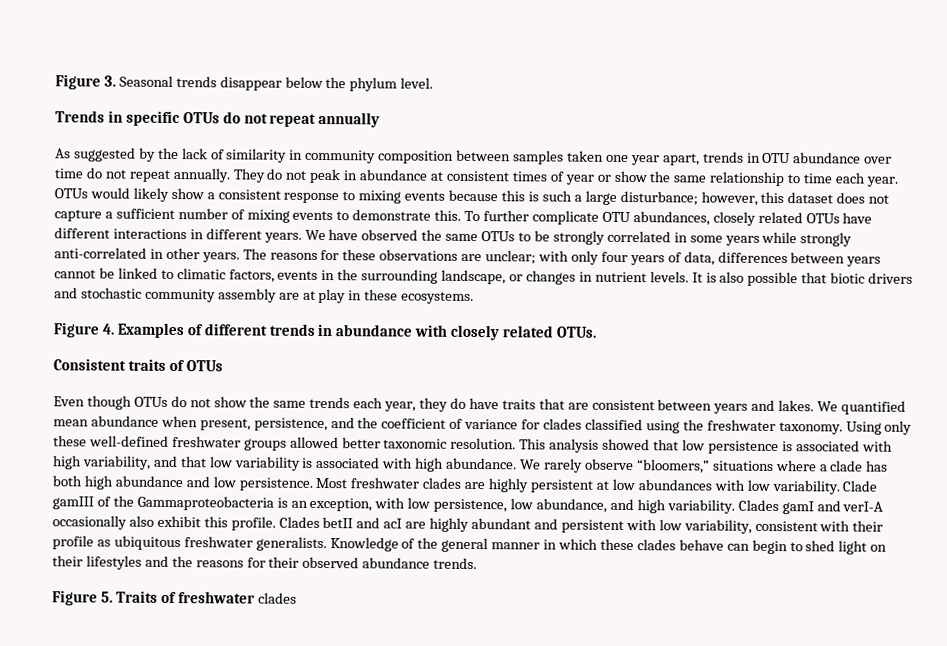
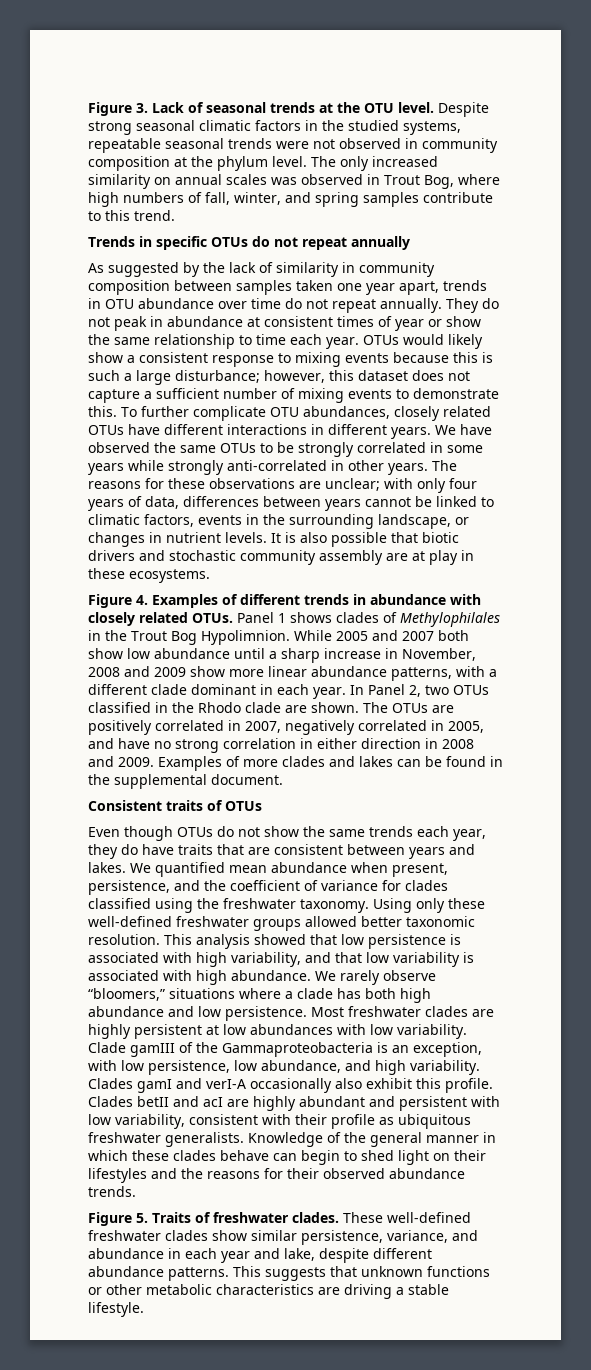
[118,75,434,92] Seasonal trends disappear below the phylum level. -> [152,102,489,117] [88,120,461,135] [88,138,498,153] [88,156,438,171] [88,174,500,189] [88,192,493,207] [88,210,175,221] Lack of seasonal trends at the OTU level. Despite strong seasonal climatic factors in the studied systems, repeatable seasonal trends were not observed in community composition at the phylum level. The only increased similarity on annual scales was observed in Trout Bog, where high numbers of fall, winter, and spring samples contribute to this trend.
(597, 332) none -> [237,612,500,627] [88,630,469,645] [88,648,476,663] [88,666,497,681] [88,684,489,699] [88,702,454,713] [88,720,484,735] [88,738,474,753] [88,756,503,771] [88,774,283,789] Panel 1 shows clades of Methylophilales in the Trout Bog Hypolimnion. While 2005 and 2007 both show low abundance until a sharp increase in November, 2008 and 2009 show more linear abundance patterns, with a different clade dominant in each year. In Panel 2, two OTUs classified in the Rhodo clade are shown. The OTUs are positively correlated in 2007, negatively correlated in 2005, and have no strong correlation in either direction in 2008 and 2009. Examples of more clades and lakes can be found in the supplemental document.
[257,592,297,604] clades -> [292,1212,471,1223] [88,1230,478,1245] [88,1248,432,1263] [88,1266,490,1281] [88,1284,449,1299] [88,1302,144,1317] clades. These well-defined freshwater clades show similar persistence, variance, and abundance in each year and lake, despite different abundance patterns. This suggests that unknown functions or other metabolic characteristics are driving a stable lifestyle.

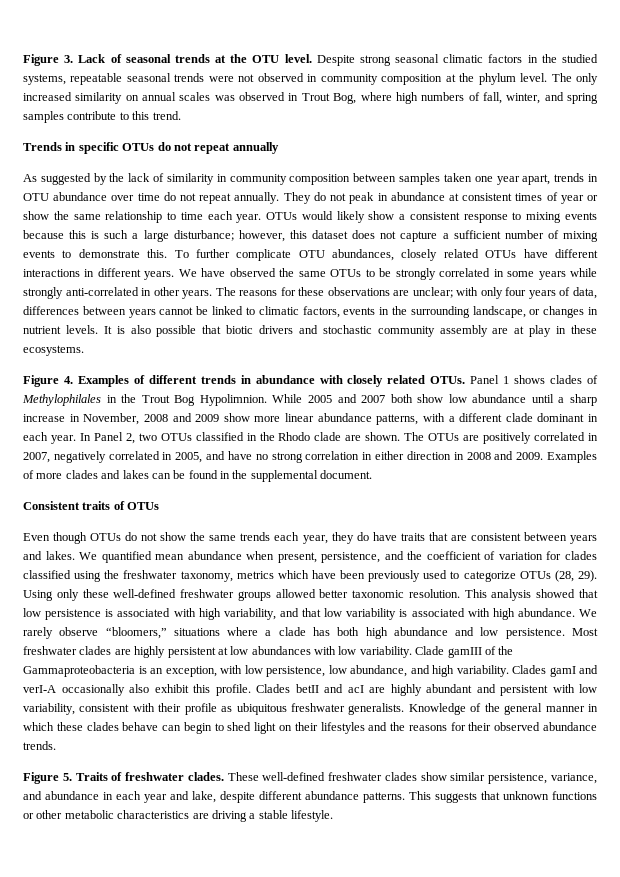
[321,880,378,891] variance -> [498,552,543,560] variation
[300,899,369,913] taxonomy. -> [180,570,597,582] taxonomy, metrics which have been previously used to categorize OTUs (28, 29).

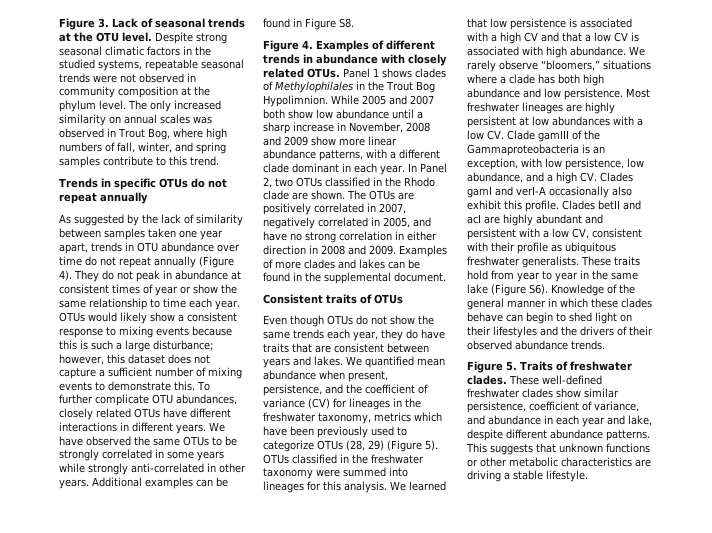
[216,174,351,185] in community composition -> (243, 220) none
[234,192,280,204] annually. -> [154,256,234,268] [59,270,72,281] annually (Figure 4).
[215,287,597,299] [23,306,598,318] [23,325,597,337] [23,345,84,356] The reasons for these observations are unclear; with only four years of data, differences between years cannot be linked to climatic factors, events in the surrounding landscape, or changes in nutrient levels. It is also possible that biotic drivers and stochastic community assembly are at play in these ecosystems. -> [92,477,228,489] [263,18,354,30] Additional examples can be found in Figure S8.
[498,551,598,560] [23,570,102,582] variation for clades classified using -> [263,398,402,410] variance (CV) for lineages in
[577,570,597,582] [23,589,576,601] 29). Using only these well-defined freshwater groups allowed better taxonomic resolution. This analysis showed -> [368,440,438,452] [263,454,424,464] [263,467,408,479] [263,481,446,493] 29) (Figure 5). OTUs classified in the freshwater taxonomy were summed into lineages for this analysis. We learned
[198,608,397,620] high variability, and that low variability -> [491,32,628,44] a high CV and that a low CV
[79,646,112,655] clades -> [522,102,563,114] lineages
[338,646,412,658] low variability. -> [637,118,643,126] [467,130,504,140] a low CV.
[432,665,509,677] high variability. -> [547,172,597,184] a high CV.
[579,684,597,693] [23,703,75,715] low variability, -> [543,228,589,239] a low CV,
(405, 709) none -> [581,256,640,266] [467,270,638,282] [467,284,548,296] These traits hold from year to year in the same lake (Figure S6).
[408,722,466,731] reasons for -> [580,326,627,336] drivers of
(548, 778) none -> [529,401,592,411] coefficient of

